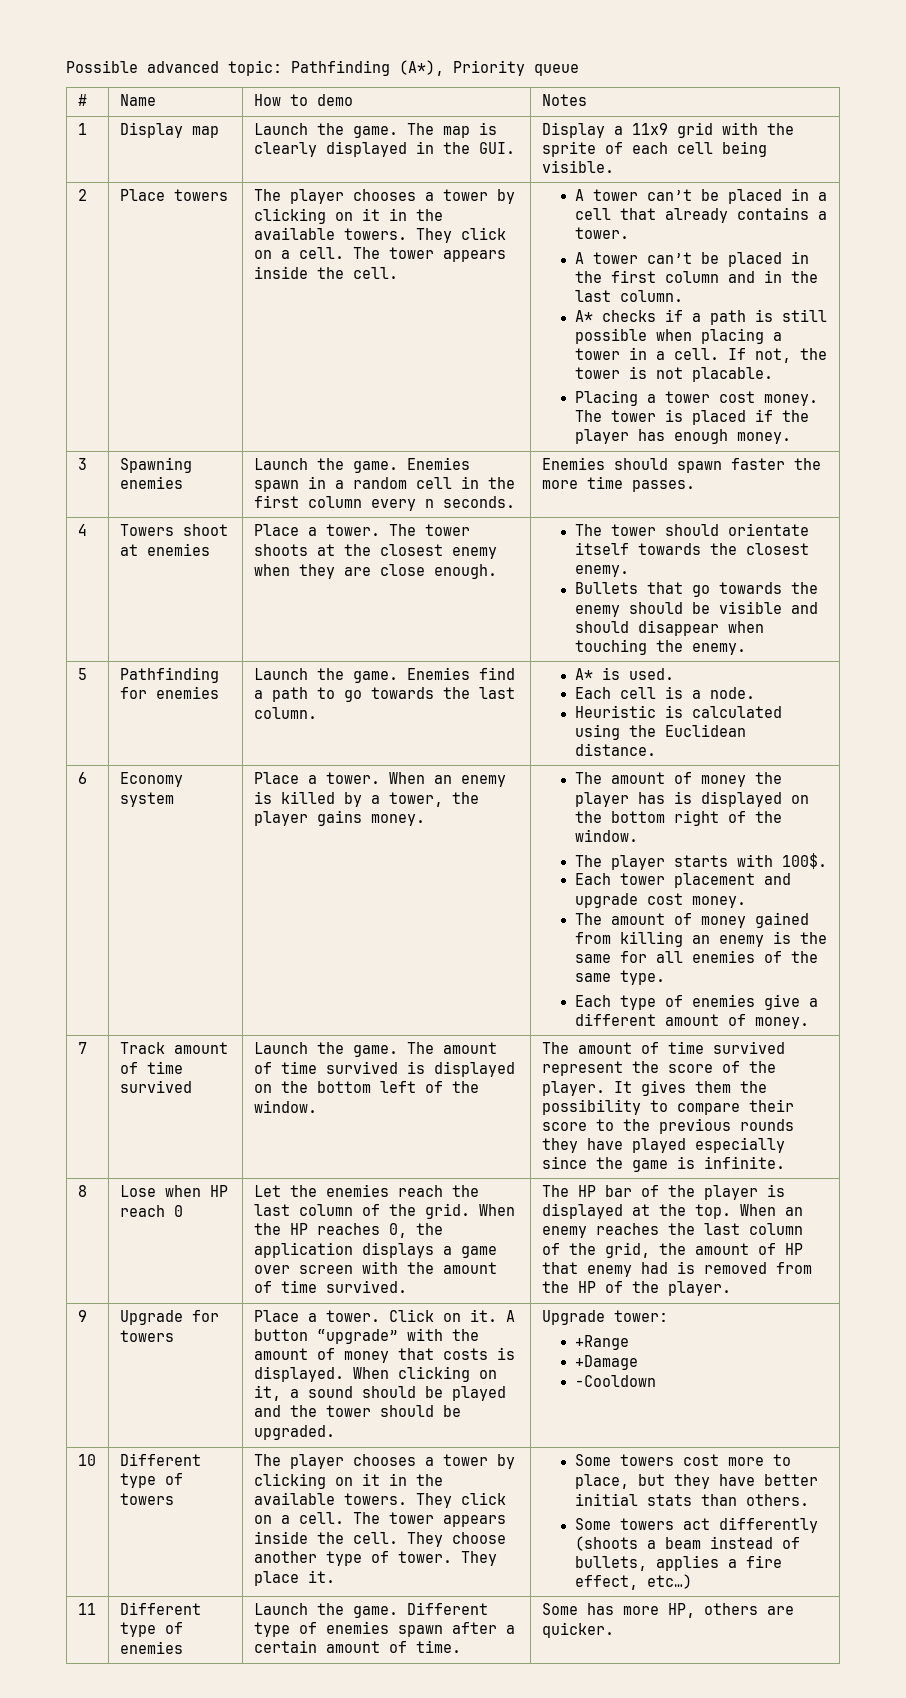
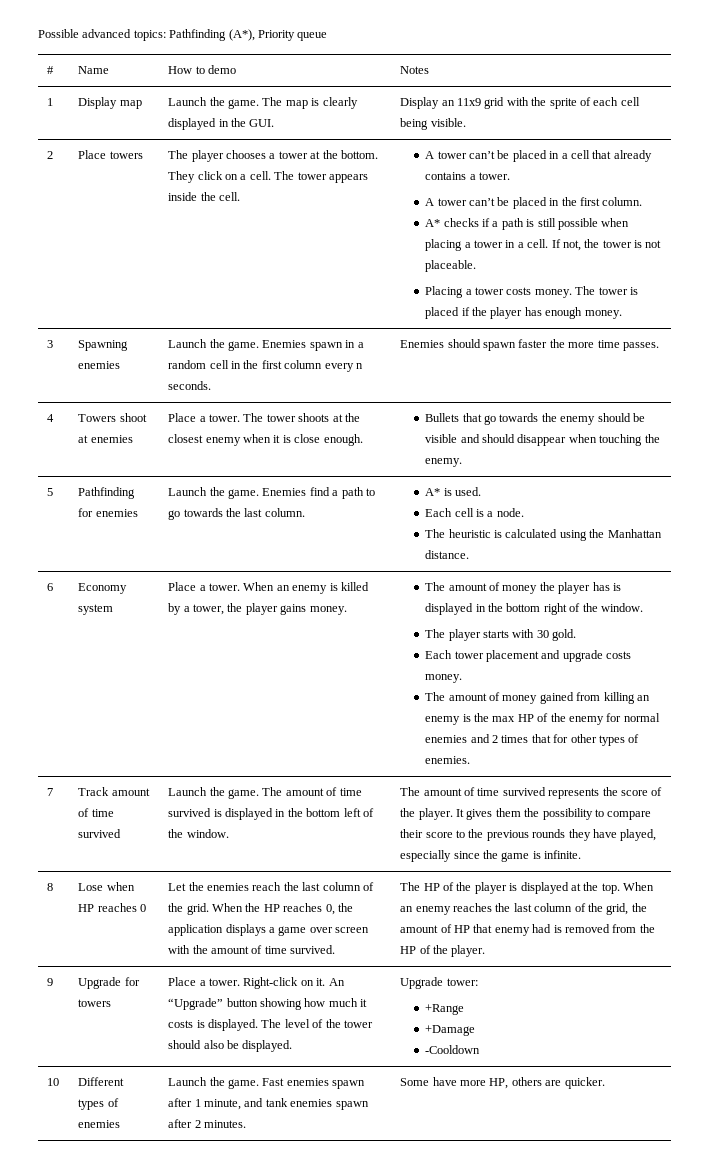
[228,60,282,76] topic: -> [133,30,166,41] topics:
[613,126,623,135] a -> [441,100,455,106] an
[496,189,515,204] [253,208,443,224] [253,227,407,240] by clicking on it in the available towers. -> [310,150,378,159] at the bottom.
[664,270,818,283] [574,290,611,302] column and in the last -> (600, 201) none
[691,367,773,382] placable. -> [425,260,477,272] placeable.
[718,391,755,403] cost -> [506,287,532,295] costs
[298,564,371,579] they are -> [273,435,291,443] it is
[574,523,809,536] [574,542,809,555] [574,565,629,577] The tower should orientate itself towards the closest enemy. // -> (363, 440) none
[574,705,656,718] Heuristic -> [425,529,491,538] The heuristic
[664,724,746,737] Euclidean -> [607,529,662,538] Manhattan
[790,795,809,804] on -> [475,604,486,612] in
[781,853,827,869] 100$. -> [536,629,577,641] 30 gold.
[646,893,683,905] cost -> [606,651,632,659] costs
[574,950,818,963] [574,970,665,985] [574,994,818,1010] [574,1013,809,1029] same for all enemies of the same type. // Each type of enemies give a different amount of money. -> [492,713,660,725] [425,734,640,746] [425,756,471,764] max HP of the enemy for normal enemies and 2 times that for other types of enemies.
[253,1084,272,1093] on -> [275,809,286,817] in
[541,1061,623,1076] represent -> [548,788,600,799] represents
[631,1138,686,1153] played -> [620,829,657,841] played,
[119,1205,165,1217] reach -> [97,903,137,912] reaches
[604,1185,632,1197] bar -> (440, 887) none
[388,1309,434,1322] Click -> [243,977,299,989] Right-click
[505,1310,515,1322] [253,1328,479,1344] [253,1347,515,1363] [253,1366,497,1382] [253,1385,506,1401] [253,1405,461,1417] [253,1425,335,1440] A button “upgrade” with the amount of money that costs is displayed. When clicking on it, a sound should be played and the tower should be upgraded. -> [328,978,345,986] [168,998,368,1010] [168,1019,373,1031] [168,1040,293,1052] An “Upgrade” button showing how much it costs is displayed. The level of the tower should also be displayed.
[119,1473,183,1488] [119,1493,174,1505] [253,1454,515,1469] [253,1473,443,1489] [253,1492,506,1508] [253,1512,506,1527] [253,1531,506,1547] [253,1551,497,1566] [253,1570,335,1586] [574,1454,791,1466] [574,1474,818,1489] [574,1493,809,1506] [574,1517,818,1533] [574,1536,800,1551] [574,1555,782,1571] [574,1574,692,1590] [77,1603,96,1615] [119,1602,201,1615] [119,1622,156,1637] type of towers | The player chooses a tower by clicking on it in the available towers. They click on a cell. The tower appears inside the cell. They choose another type of tower. They place it. | Some towers cost more to place, but they have better initial stats than others. // Some towers act differently (shoots a beam instead of bullets, applies a fire effect, etc…) // 11 | Different type -> [78,1099,105,1110] types
[406,1602,488,1615] [253,1621,515,1637] [253,1640,461,1653] [541,1603,614,1615] Different type of enemies spawn after a certain amount of time. | Some has -> [262,1078,366,1089] [168,1098,369,1110] [168,1119,247,1128] [400,1077,457,1086] Fast enemies spawn after 1 minute, and tank enemies spawn after 2 minutes. | Some have

